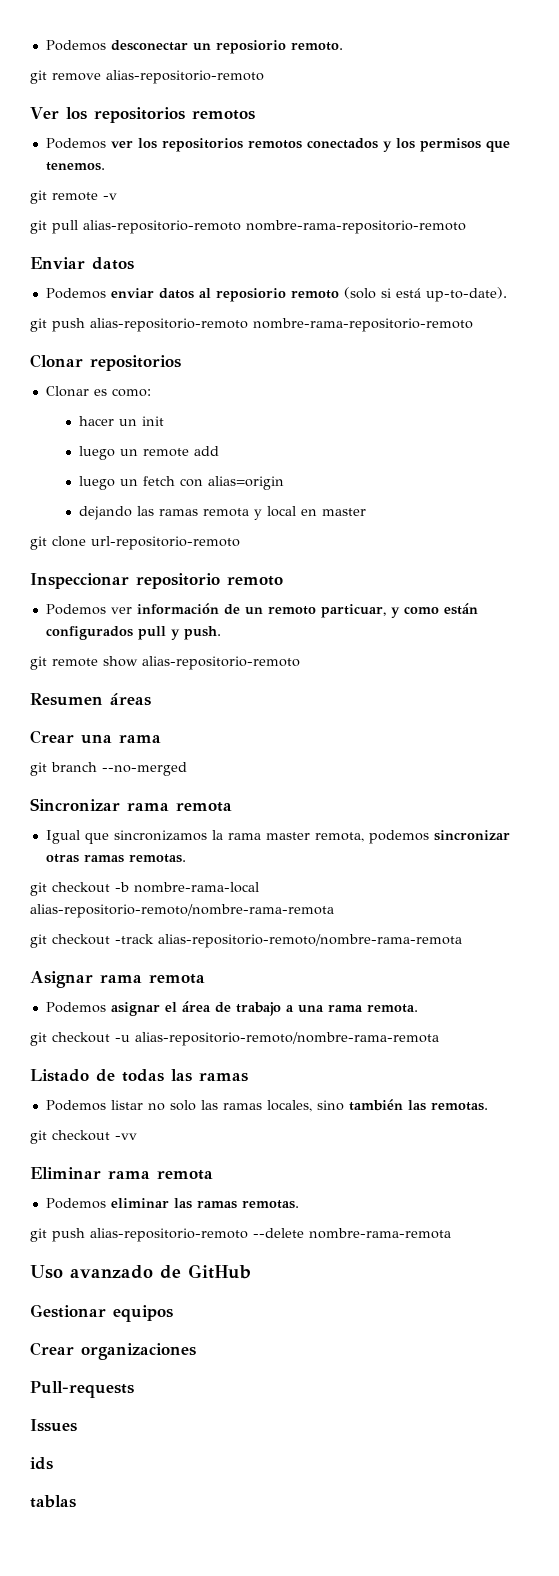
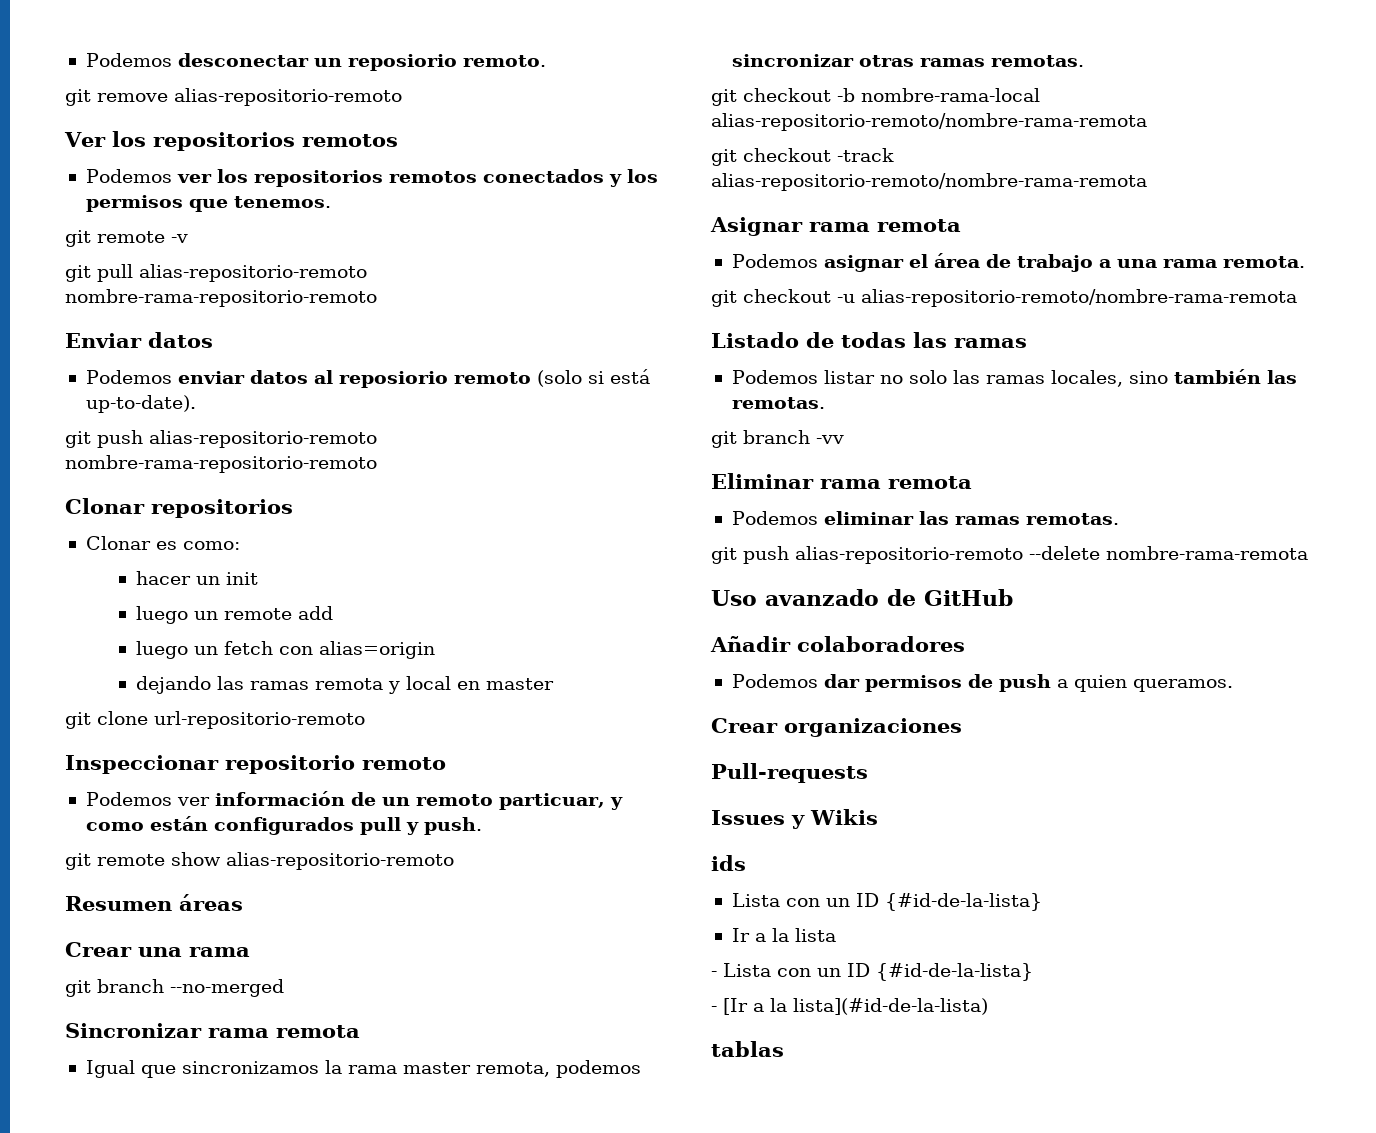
[52,1130,110,1141] checkout -> [743,430,810,444] branch
[30,1304,173,1322] Gestionar equipos -> [710,636,965,652] [731,674,1233,692] Añadir colaboradores // Podemos dar permisos de push a quien queramos.
(77, 1425) none -> [791,809,878,829] y Wikis
(53, 1463) none -> [731,893,1042,911] [731,928,836,942] [711,963,1033,981] [711,998,988,1015] // Lista con un ID {#id-de-la-lista} // Ir a la lista // - Lista con un ID {#id-de-la-lista} // - [Ir a la lista](#id-de-la-lista)

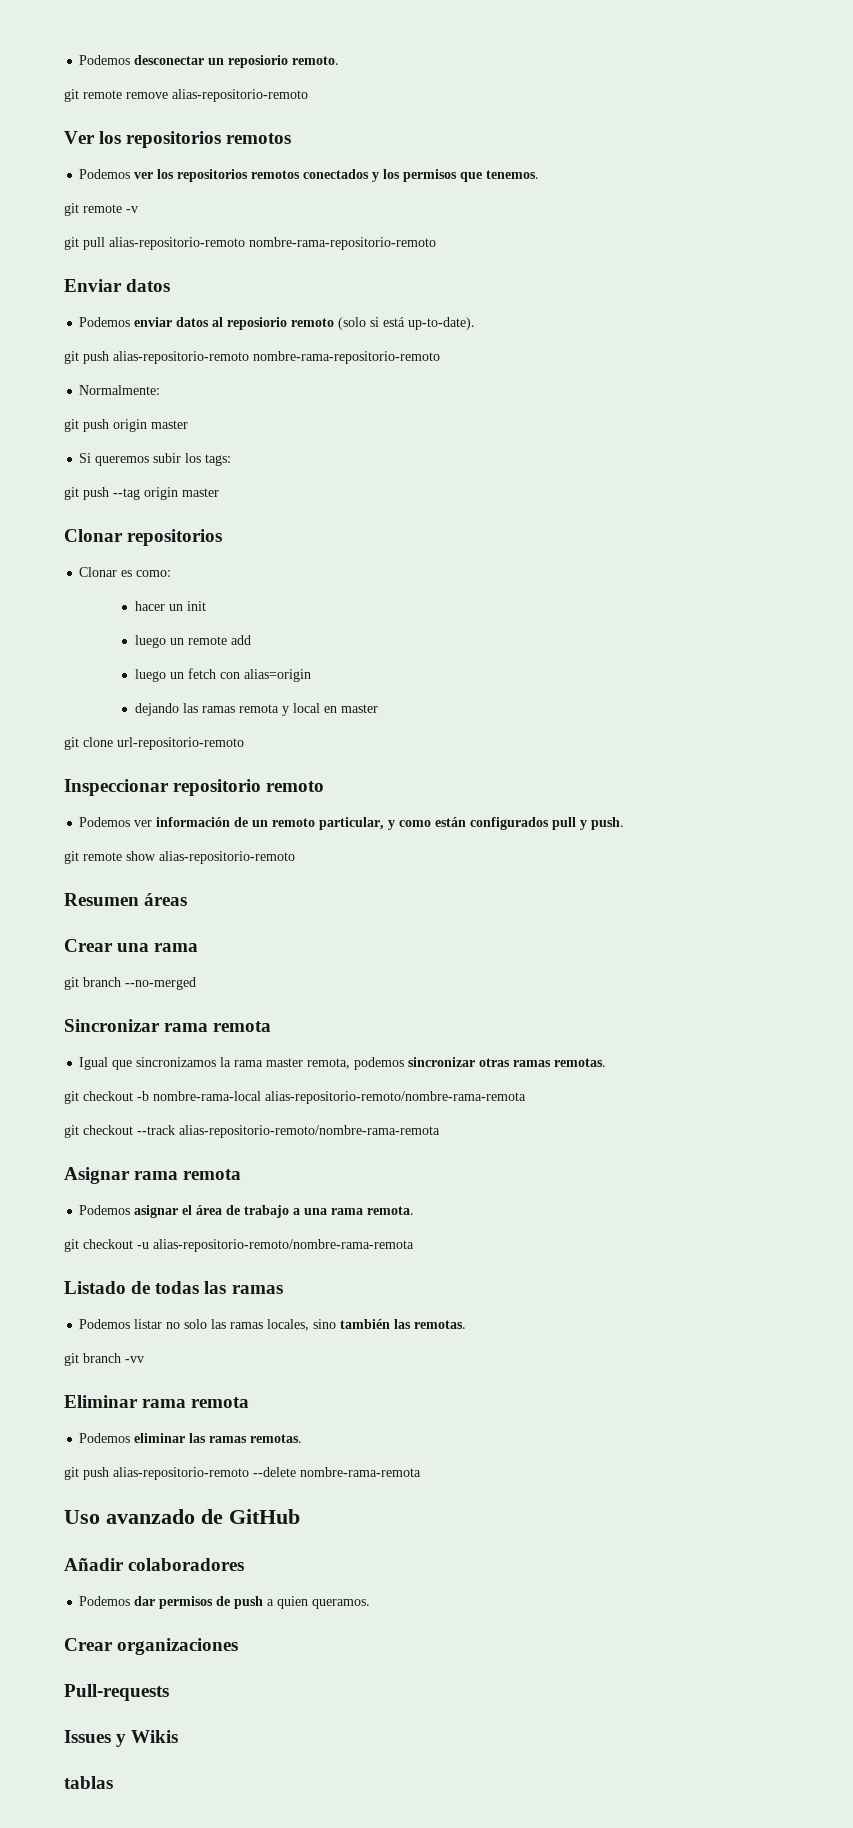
(91, 97) none -> [83,90,122,99] remote
(377, 464) none -> [79,385,161,395] [64,419,188,432] [79,453,232,466] [64,487,219,500] // Normalmente: // git push origin master // Si queremos subir los tags: // git push --tag origin master
[498,793,605,810] particuar, -> [319,817,385,830] particular,
[837,148,894,162] -track -> [137,1125,175,1135] --track
[711,855,746,871] [731,893,1042,911] [731,928,836,942] [711,963,1033,981] [711,998,988,1015] // ids // Lista con un ID {#id-de-la-lista} // Ir a la lista // - Lista con un ID {#id-de-la-lista} // - [Ir a la lista](#id-de-la-lista) -> (179, 1736) none

